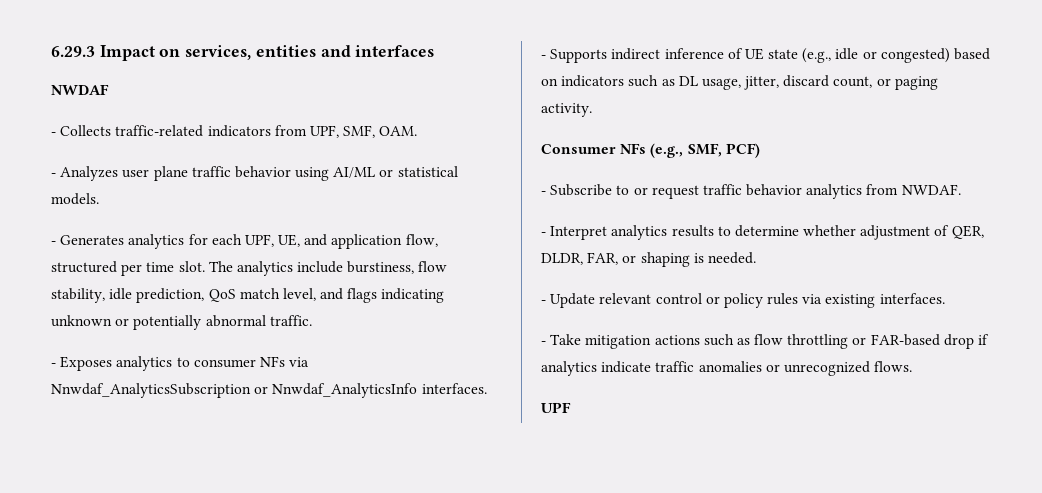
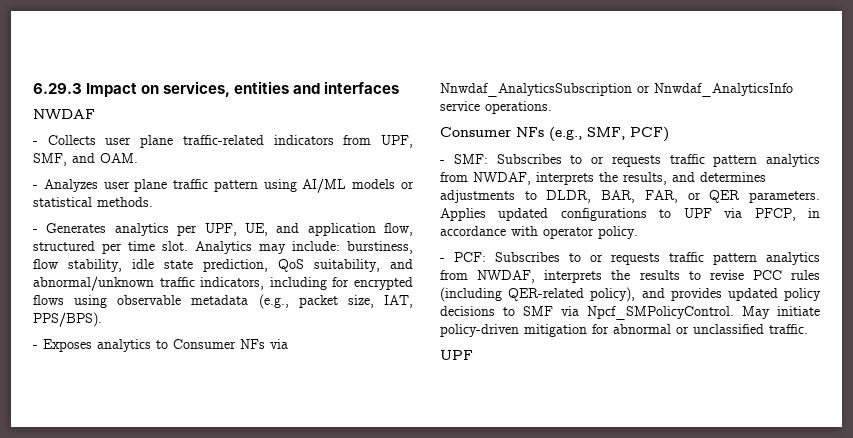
(112, 130) none -> [105,135,174,148] user plane
(376, 131) none -> [72,153,95,163] and
[234,166,291,178] behavior -> [213,180,258,192] pattern
(376, 172) none -> [352,179,396,189] models
[51,193,99,205] models. -> [97,197,153,207] methods.
[188,234,242,245] for each -> [177,225,198,236] per
[208,261,344,276] The analytics include -> [195,241,340,254] Analytics may include:
(133, 294) none -> [164,260,193,269] state
[239,288,445,303] [51,315,312,330] match level, and flags indicating unknown or potentially abnormal traffic. -> [314,259,413,272] [33,276,413,291] [33,294,414,309] [33,312,102,327] suitability, and abnormal/unknown traffic indicators, including for encrypted flows using observable metadata (e.g., packet size, IAT, PPS/BPS).
[193,359,256,368] consumer -> [173,339,236,349] Consumer
[421,383,487,394] [541,48,991,63] [541,75,938,90] [541,103,592,117] interfaces. // - Supports indirect inference of UE state (e.g., idle or congested) based on indicators such as DL usage, jitter, discard count, or paging activity. -> [440,101,552,114] service operations.
[550,184,961,199] [541,225,984,240] [541,252,756,267] [541,293,945,308] [541,334,990,349] [541,361,913,376] Subscribe to or request traffic behavior analytics from NWDAF. // - Interpret analytics results to determine whether adjustment of QER, DLDR, FAR, or shaping is needed. // - Update relevant control or policy rules via existing interfaces. // - Take mitigation actions such as flow throttling or FAR-based drop if analytics indicate traffic anomalies or unrecognized flows. -> [453,154,820,167] [440,172,766,185] [440,190,820,203] [440,208,820,221] [440,226,638,239] [440,252,820,265] [440,270,820,283] [440,287,821,302] [440,306,820,320] [440,324,808,337] SMF: Subscribes to or requests traffic pattern analytics from NWDAF, interprets the results, and determines adjustments to DLDR, BAR, FAR, or QER parameters. Applies updated configurations to UPF via PFCP, in accordance with operator policy. // - PCF: Subscribes to or requests traffic pattern analytics from NWDAF, interprets the results to revise PCC rules (including QER-related policy), and provides updated policy decisions to SMF via Npcf_SMPolicyControl. May initiate policy-driven mitigation for abnormal or unclassified traffic.

